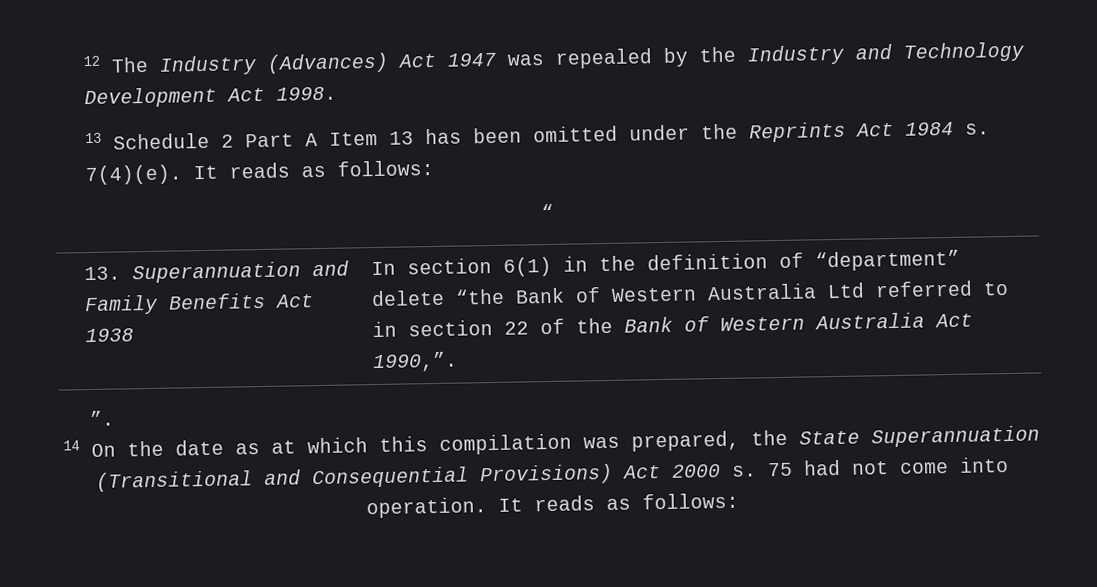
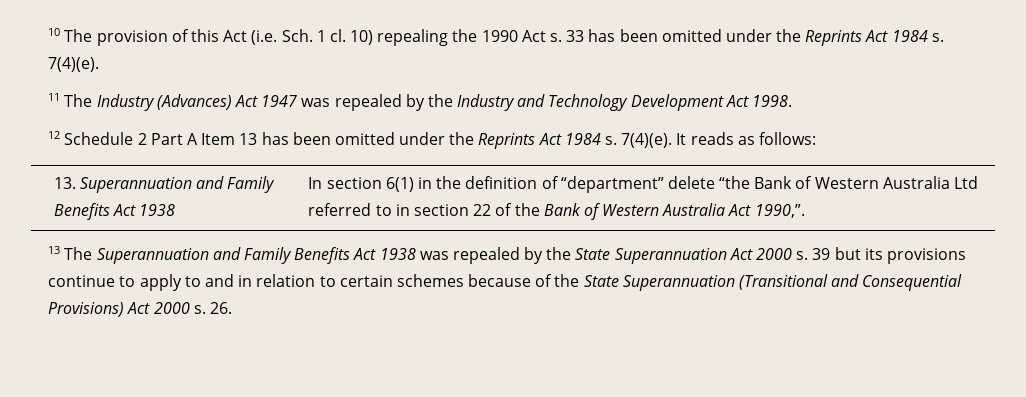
[82,55,100,67] 12 -> [48,28,944,46] [48,57,100,72] [48,93,61,101] 10 The provision of this Act (i.e. Sch. 1 cl. 10) repealing the 1990 Act s. 33 has been omitted under the Reprints Act 1984 s. 7(4)(e). // 11
[84,132,102,144] 13 -> [48,131,61,139] 12
[540,203,554,220] // “ -> (816, 138) none
[88,410,115,427] [62,430,740,458] ”. // 14 On the date as at which this compilation was prepared, -> [48,246,966,264] [48,274,553,291] 13 The Superannuation and Family Benefits Act 1938 was repealed by the State Superannuation Act 2000 s. 39 but its provisions continue to apply to and in relation to certain schemes because of
[766,457,1009,477] [365,492,739,519] 75 had not come into operation. It reads as follows: -> [209,302,232,314] 26.

